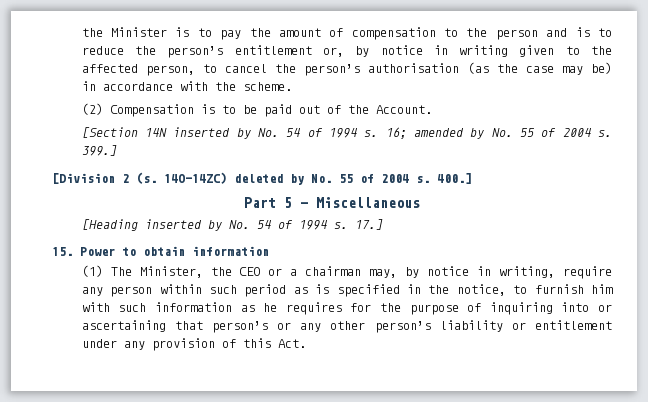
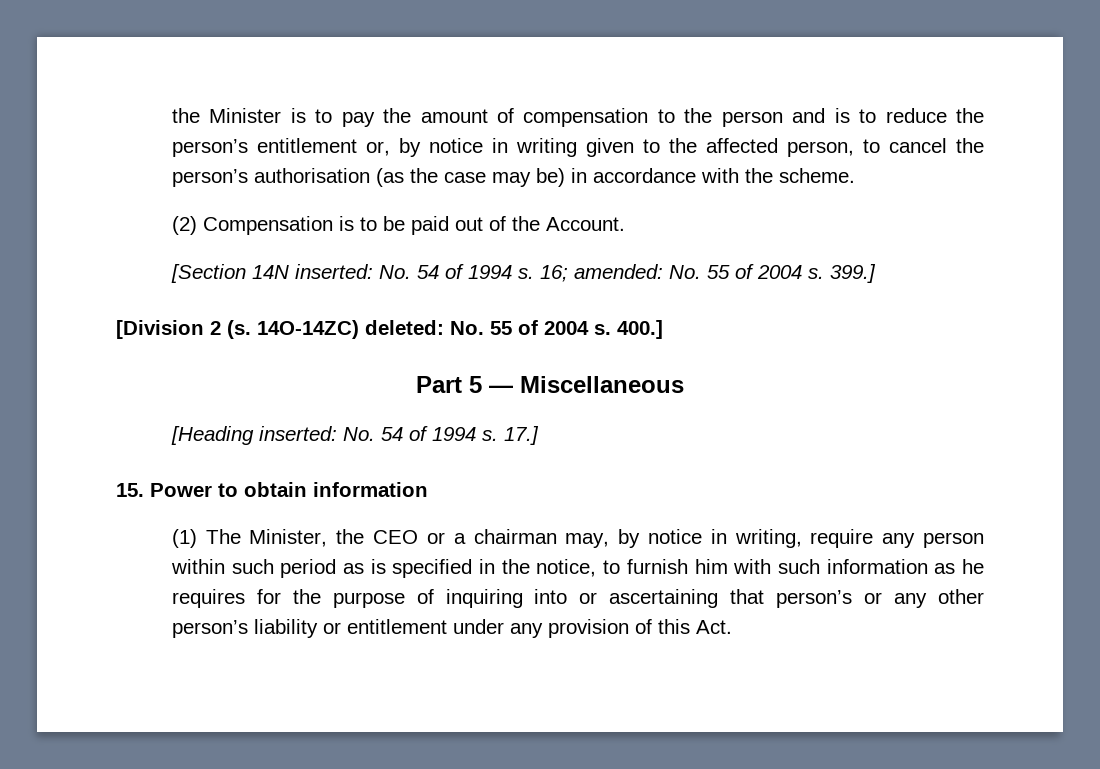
[173,127,251,139] inserted by -> [294,264,373,279] inserted:
[414,128,485,139] amended by -> [573,264,663,279] amended:
[234,174,304,185] deleted by -> [365,320,444,335] deleted:
[144,219,222,231] inserted by -> [258,426,337,441] inserted:

